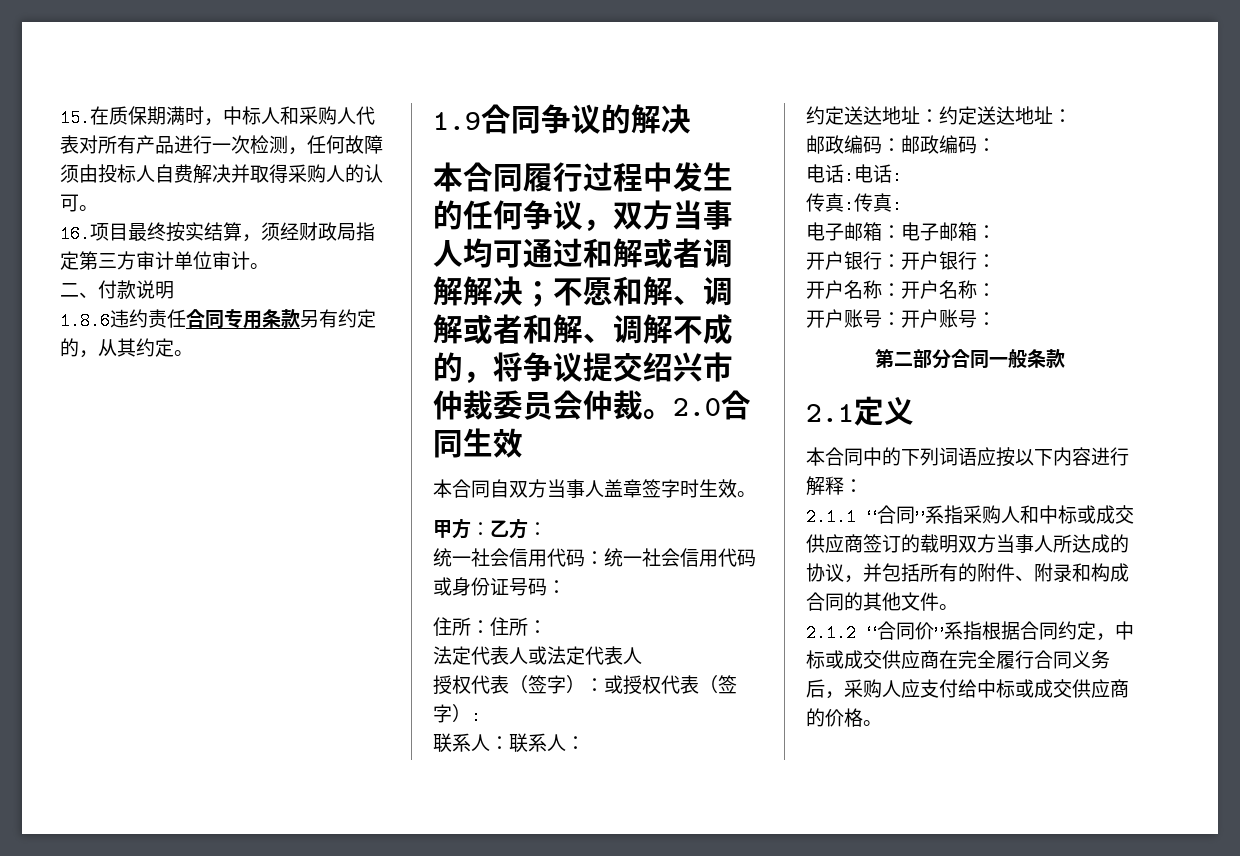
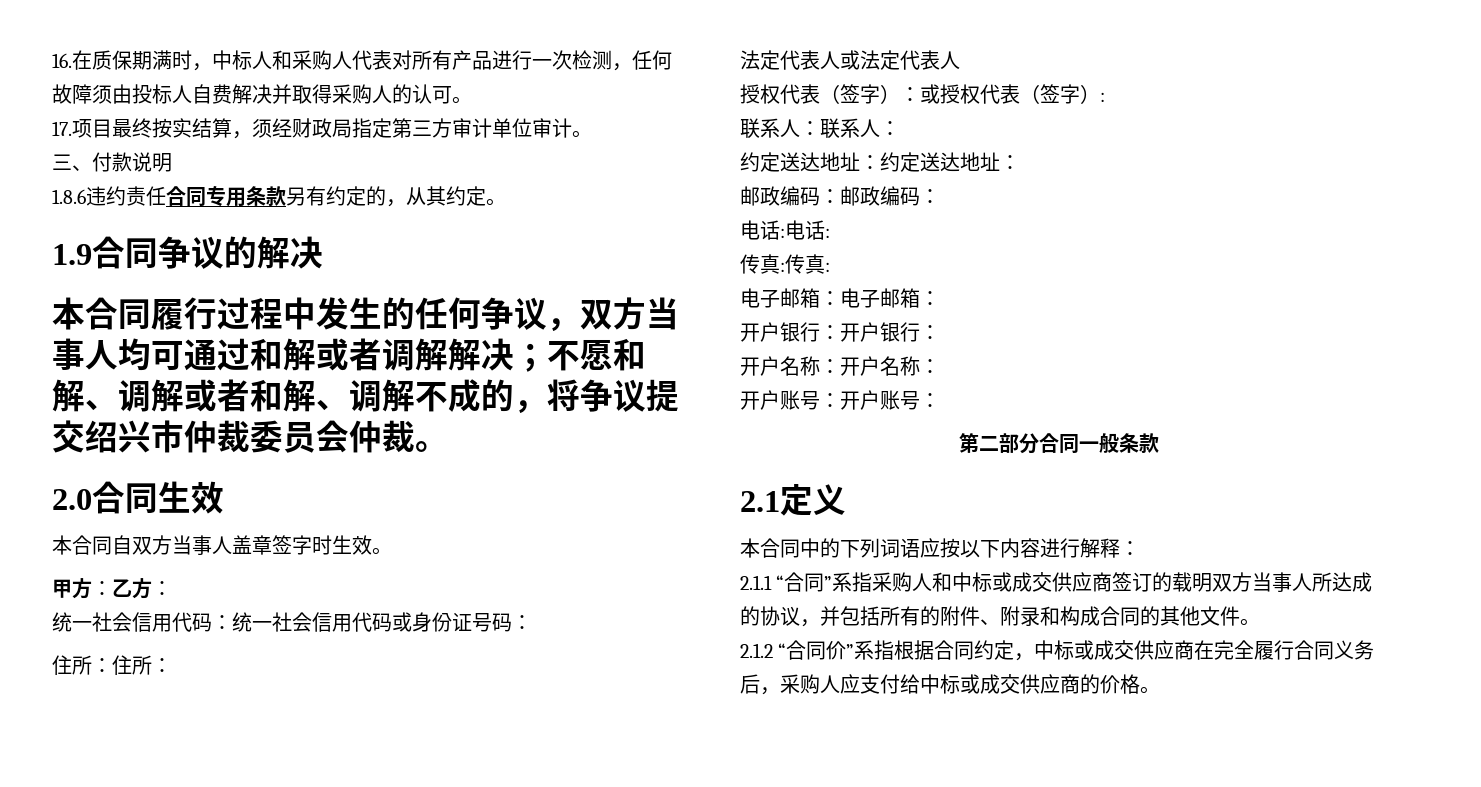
[60,109,90,127] 15. -> [52,53,72,68] 16.
[60,225,90,243] 16. -> [52,121,72,136] 17.
[60,283,79,297] 二 -> [52,154,72,170] 三
(673, 414) none -> (448, 446) //

